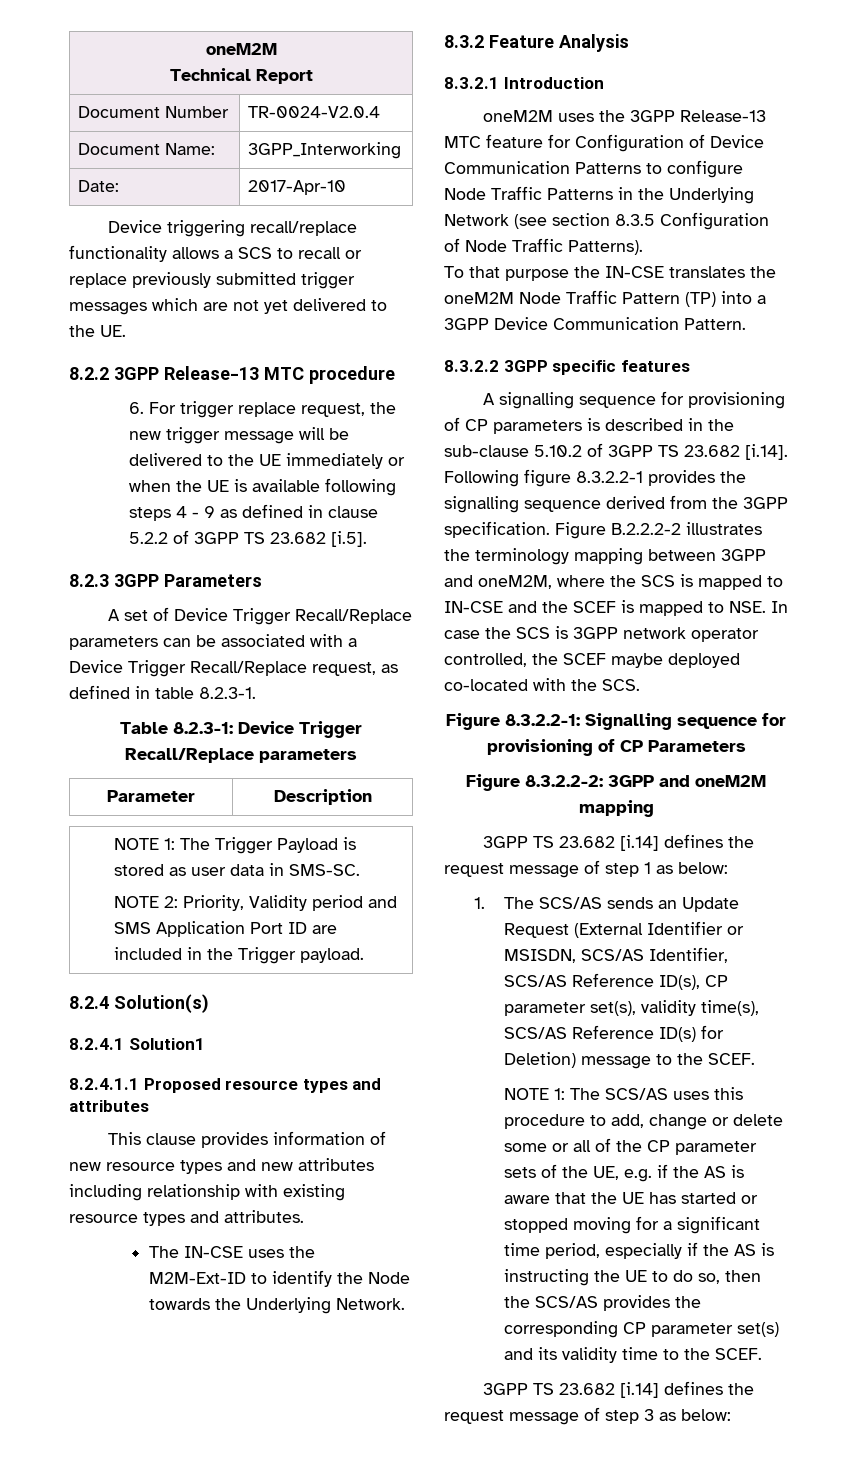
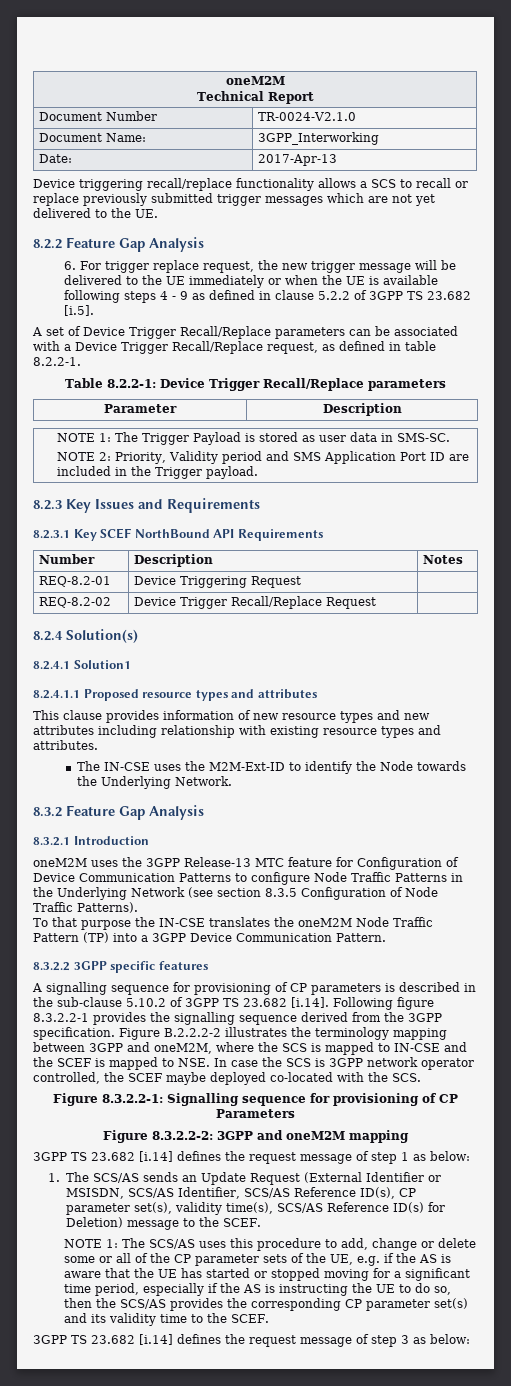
[248,106,381,118] TR-0024-V2.0.4 -> [257,112,356,121] TR-0024-V2.1.0
[248,180,347,195] 2017-Apr-10 -> [257,154,337,166] 2017-Apr-13
[114,366,395,384] 3GPP Release-13 MTC procedure -> [66,237,204,252] Feature Gap Analysis
[69,574,262,587] // 8.2.3 3GPP Parameters -> (94, 310) none
[199,687,256,699] 8.2.3-1. -> [33,357,81,366] 8.2.2-1.
[173,722,233,734] 8.2.3-1: -> [106,379,156,388] 8.2.2-1:
(365, 955) none -> [33,498,260,513] [33,528,323,541] [38,554,95,564] [133,554,213,567] [422,555,463,564] [38,576,111,587] [133,576,301,588] [38,597,111,608] [133,596,376,609] // 8.2.3 Key Issues and Requirements // 8.2.3.1 Key SCEF NorthBound API Requirements // Number | Description | Notes // REQ-8.2-01 | Device Triggering Request | // REQ-8.2-02 | Device Trigger Recall/Replace Request |
(554, 41) none -> [119,806,145,820] Gap

